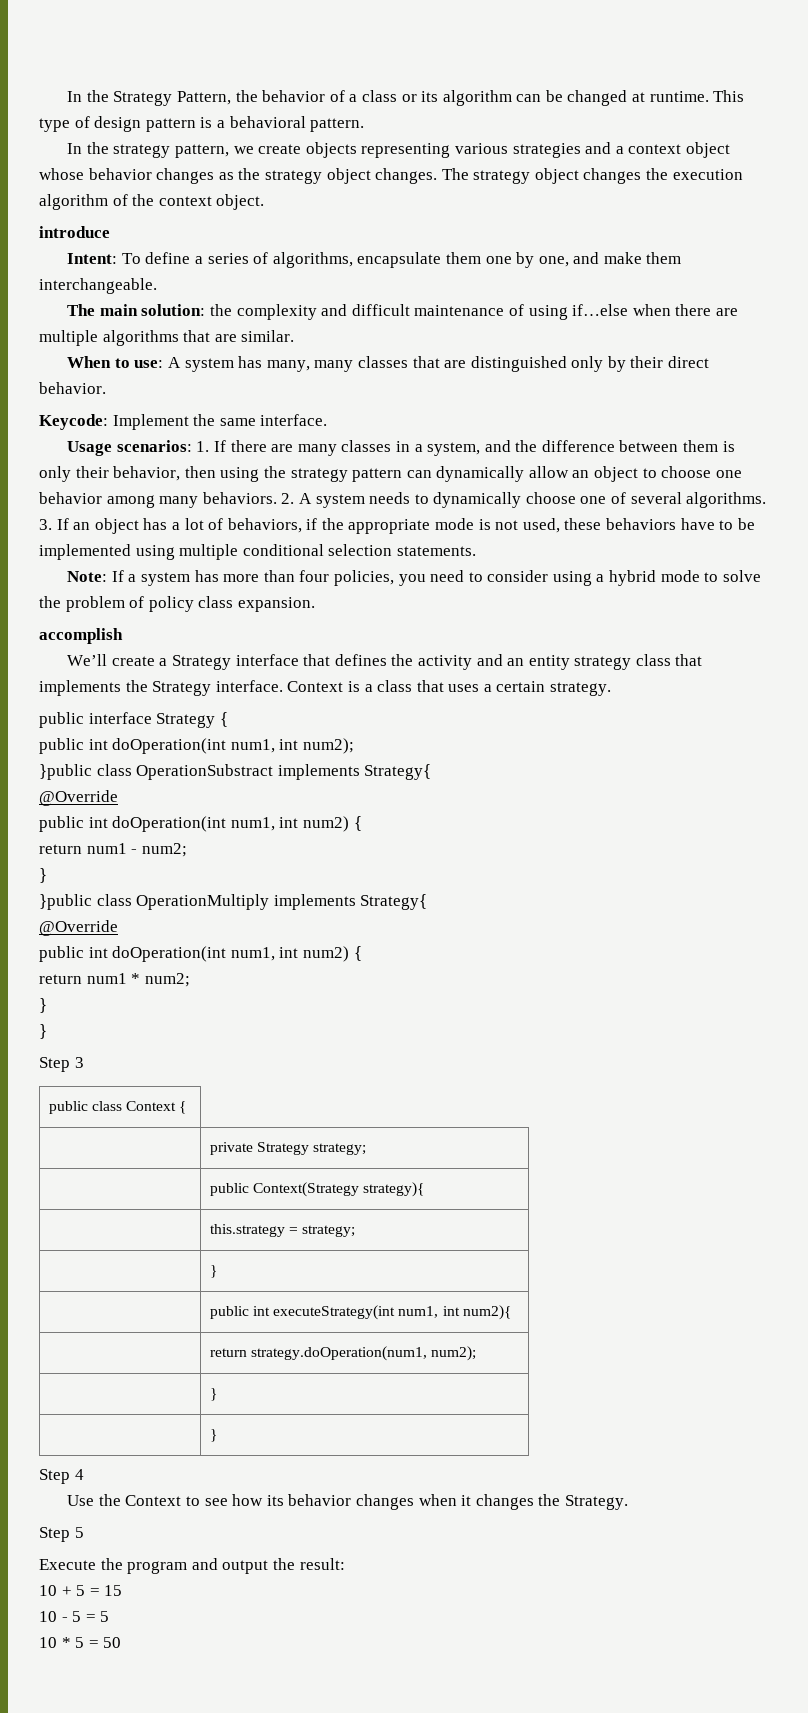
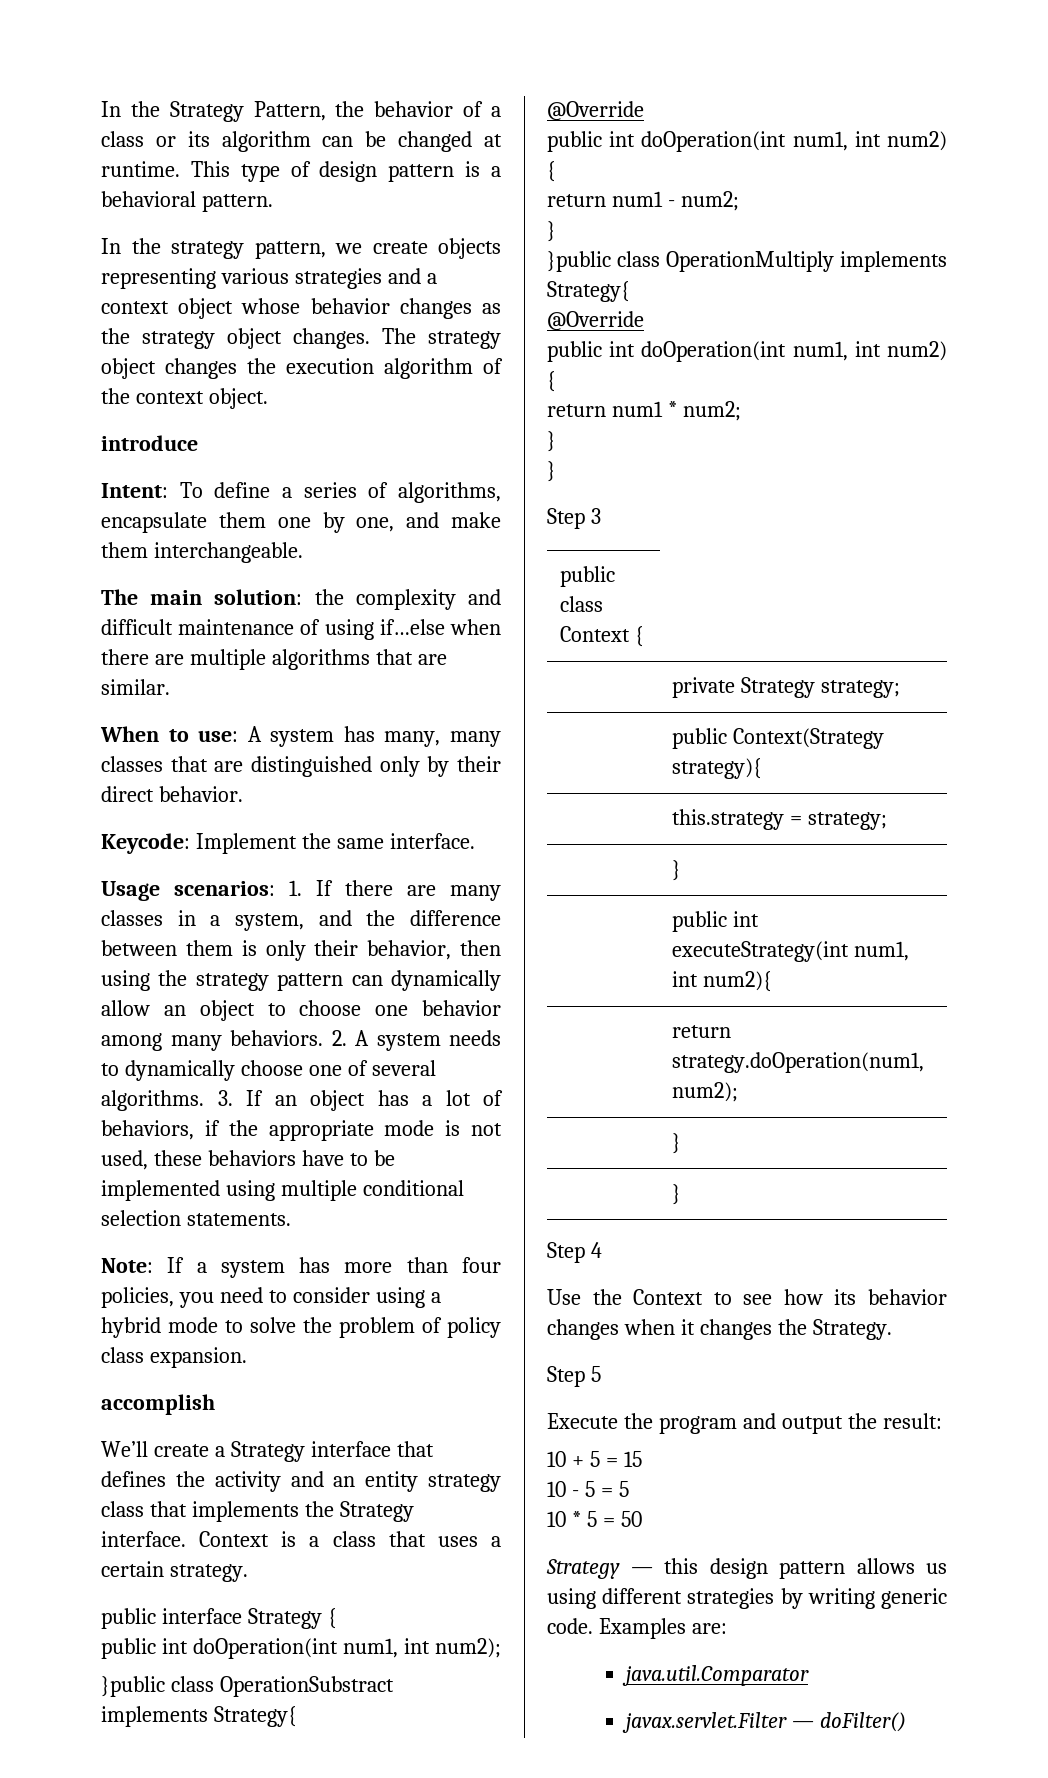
(122, 1642) none -> [546,1558,947,1579] [547,1588,947,1609] [547,1618,727,1639] [621,1665,809,1686] [621,1712,906,1733] // Strategy — this design pattern allows us using different strategies by writing generic code. Examples are: // java.util.Comparator // javax.servlet.Filter — doFilter()

